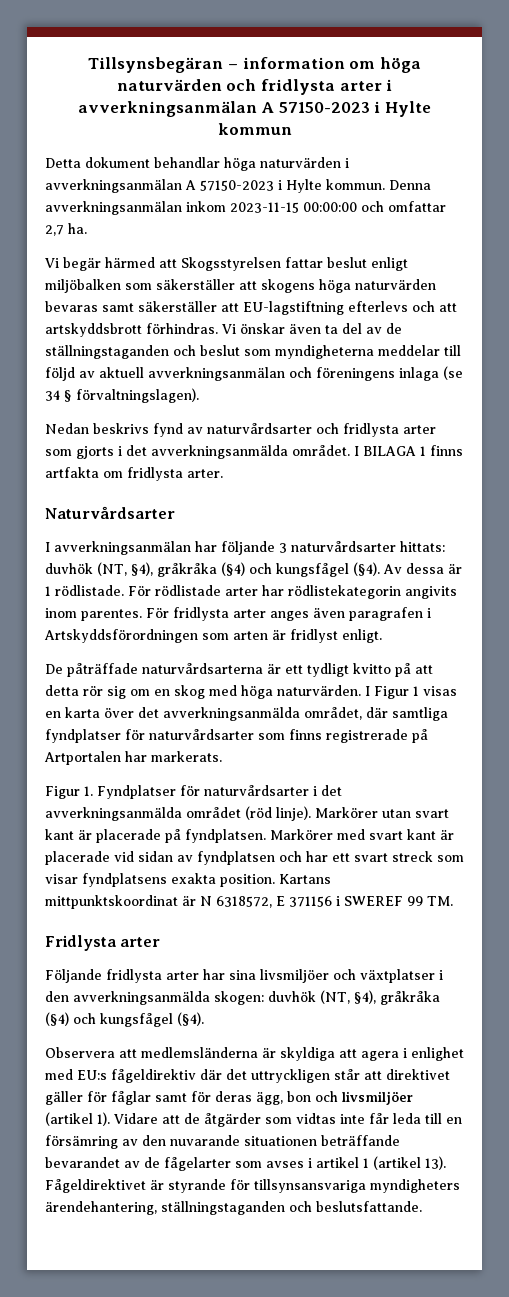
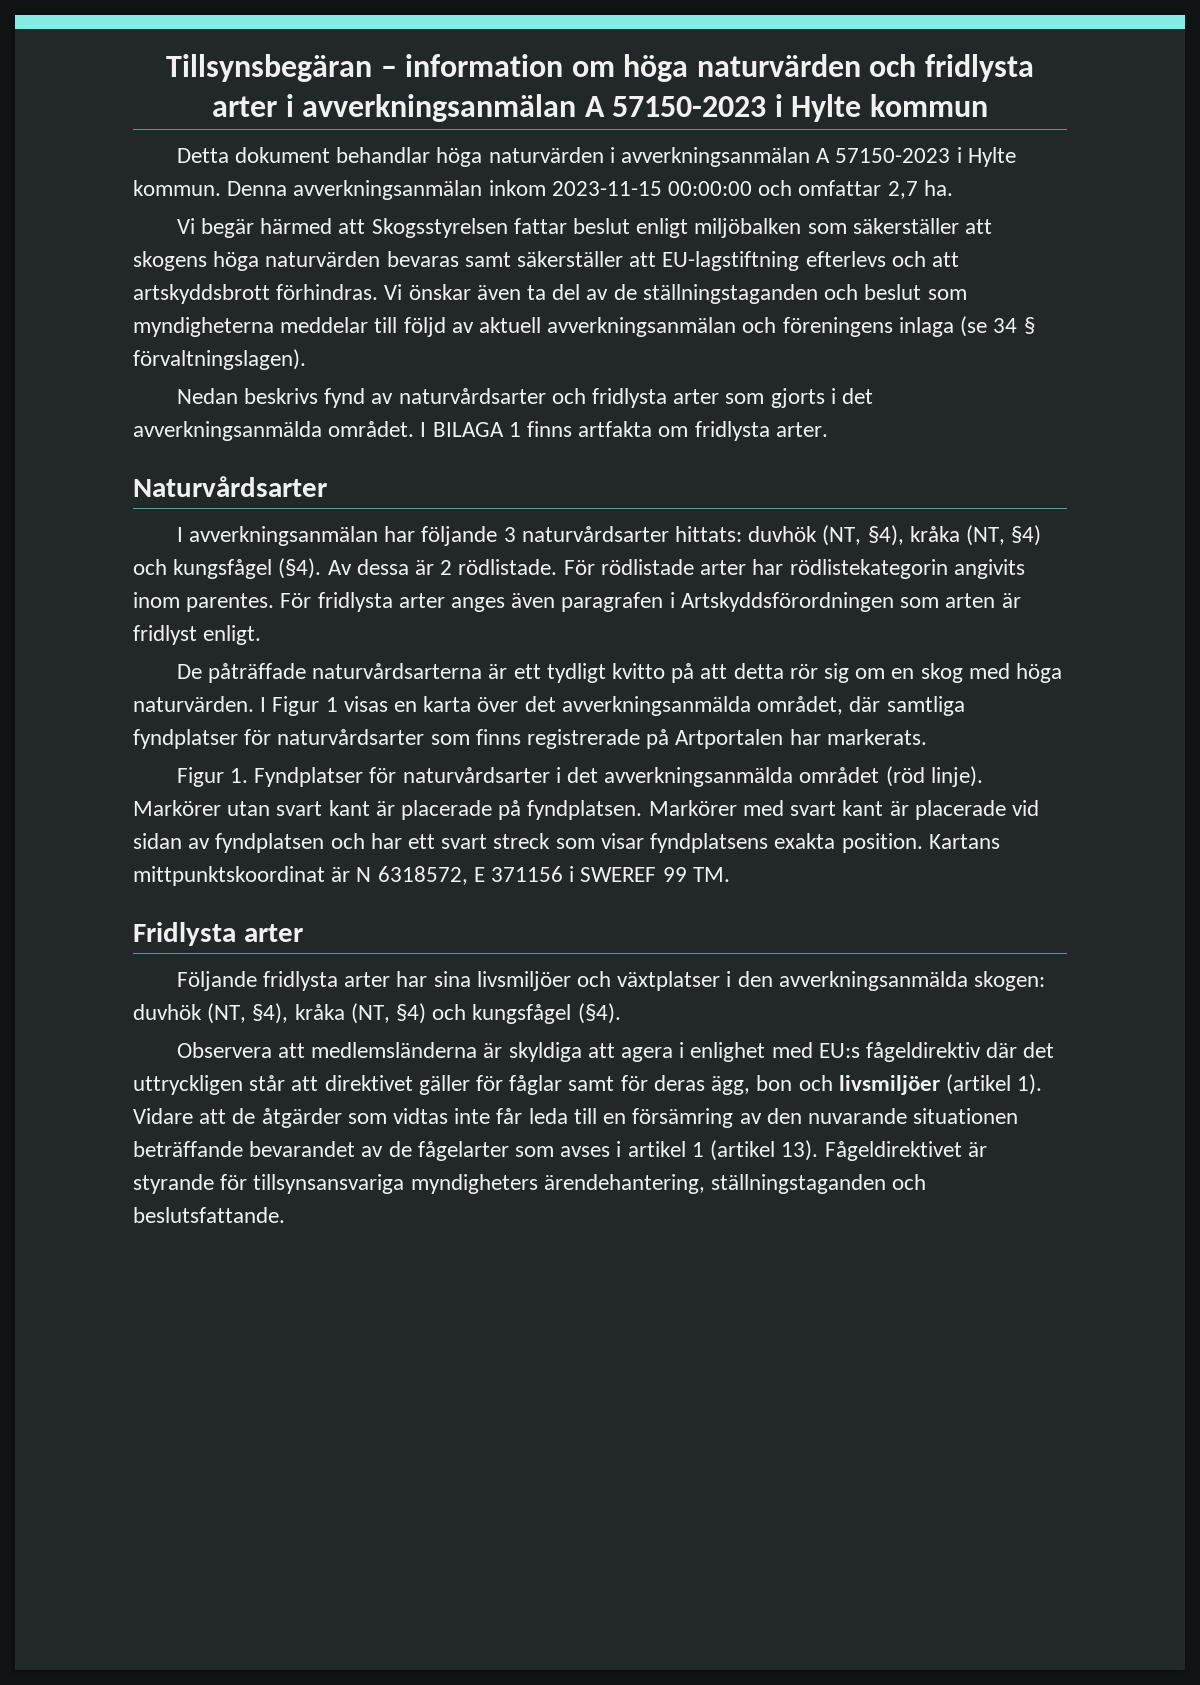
[157,562,245,577] gråkråka (§4) -> [909,525,1042,546] kråka (NT, §4)
[45,586,51,596] 1 -> [440,560,453,575] 2
[380,991,440,1005] [45,1012,69,1026] gråkråka (§4) -> [294,1003,427,1024] kråka (NT, §4)

